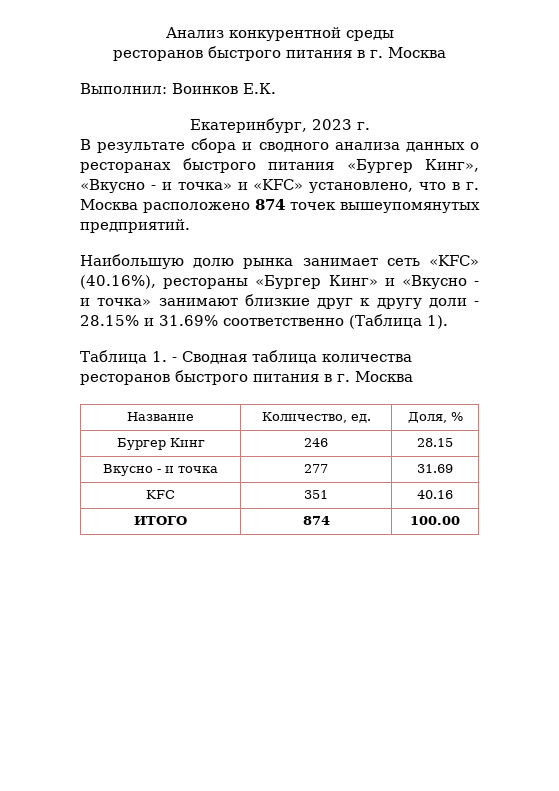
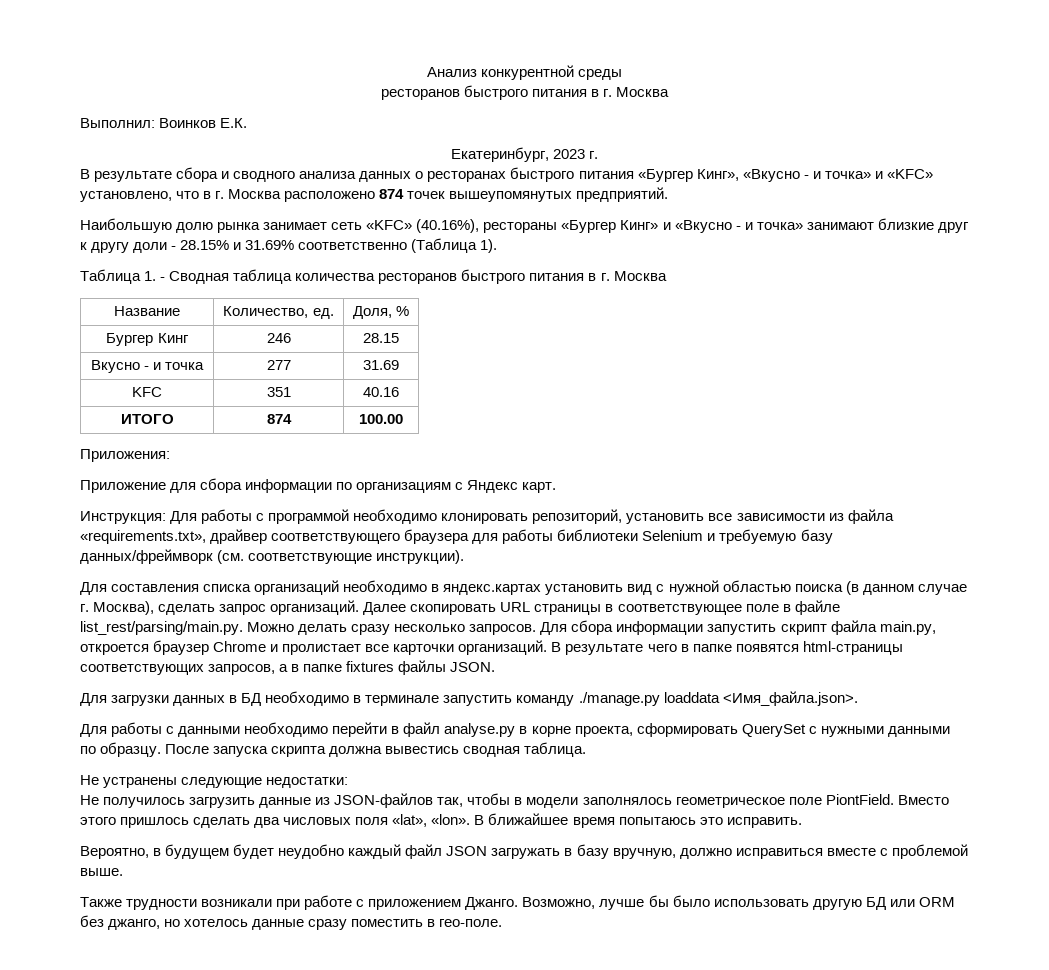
(460, 520) none -> [80,449,170,462] [80,478,557,493] [80,509,894,524] [80,529,833,544] [80,549,465,564] [80,580,967,595] [80,600,840,615] [80,620,936,635] [80,640,903,655] [80,660,496,675] [80,691,858,706] [80,722,950,737] [80,742,587,757] [80,775,349,788] [80,793,949,808] [80,813,802,828] [80,844,968,859] [80,868,123,876] [80,895,955,910] [80,915,503,930] // Приложения: // Приложение для сбора информации по организациям с Яндекс карт. // Инструкция: Для работы с программой необходимо клонировать репозиторий, установить все зависимости из файла «requirements.txt», драйвер соответствующего браузера для работы библиотеки Selenium и требуемую базу данных/фреймворк (см. соответствующие инструкции). // Для составления списка организаций необходимо в яндекс.картах установить вид с нужной областью поиска (в данном случае г. Москва), сделать запрос организаций. Далее скопировать URL страницы в соответствующее поле в файле list_rest/parsing/main.py. Можно делать сразу несколько запросов. Для сбора информации запустить скрипт файла main.py, откроется браузер Chrome и пролистает все карточки организаций. В результате чего в папке появятся html-страницы соответствующих запросов, а в папке fixtures файлы JSON. // Для загрузки данных в БД необходимо в терминале запустить команду ./manage.py loaddata <Имя_файла.json>. // Для работы с данными необходимо перейти в файл analyse.py в корне проекта, сформировать QuerySet с нужными данными по образцу. После запуска скрипта должна вывестись сводная таблица. // Не устранены следующие недостатки: // Не получилось загрузить данные из JSON-файлов так, чтобы в модели заполнялось геометрическое поле PiontField. Вместо этого пришлось сделать два числовых поля «lat», «lon». В ближайшее время попытаюсь это исправить. // Вероятно, в будущем будет неудобно каждый файл JSON загружать в базу вручную, должно исправиться вместе с проблемой выше. // Также трудности возникали при работе с приложением Джанго. Возможно, лучше бы было использовать другую БД или ORM без джанго, но хотелось данные сразу поместить в гео-поле.

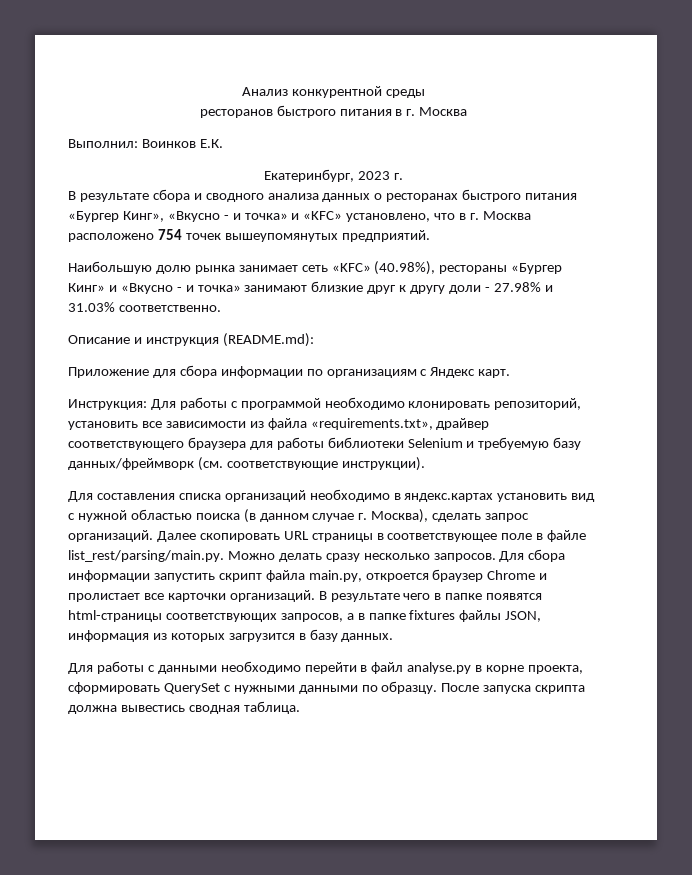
[379,189,405,199] 874 -> [157,229,182,240] 754
[416,219,480,233] (40.16%), -> [374,261,436,275] (40.98%),
[180,238,498,253] [80,269,667,284] [114,306,180,316] [223,306,334,319] [352,306,410,319] [106,333,189,346] [266,333,291,343] [363,333,399,343] [90,360,205,373] [266,360,291,370] [363,360,399,370] [132,387,162,397] [266,387,291,397] [363,387,399,397] [120,414,174,424] [266,414,292,424] [359,414,403,424] [80,449,170,462] 28.15% и 31.69% соответственно (Таблица 1). // Таблица 1. - Сводная таблица количества ресторанов быстрого питания в г. Москва // Название | Количество, ед. | Доля, % // Бургер Кинг | 246 | 28.15 // Вкусно - и точка | 277 | 31.69 // KFC | 351 | 40.16 // ИТОГО | 874 | 100.00 // Приложения: -> [493,282,553,292] [68,302,221,312] [68,333,314,347] 27.98% и 31.03% соответственно. // Описание и инструкция (README.md):
[450,662,496,672] [80,691,858,706] JSON. // Для загрузки данных в БД необходимо в терминале запустить команду ./manage.py loaddata <Имя_файла.json>. -> [505,611,542,622] [68,629,394,642] JSON, информация из которых загрузится в базу данных.
[80,775,349,788] [80,793,949,808] [80,813,802,828] [80,844,968,859] [80,868,123,876] [80,895,955,910] [80,915,503,930] // Не устранены следующие недостатки: // Не получилось загрузить данные из JSON-файлов так, чтобы в модели заполнялось геометрическое поле PiontField. Вместо этого пришлось сделать два числовых поля «lat», «lon». В ближайшее время попытаюсь это исправить. // Вероятно, в будущем будет неудобно каждый файл JSON загружать в базу вручную, должно исправиться вместе с проблемой выше. // Также трудности возникали при работе с приложением Джанго. Возможно, лучше бы было использовать другую БД или ORM без джанго, но хотелось данные сразу поместить в гео-поле. -> (300, 707) none

